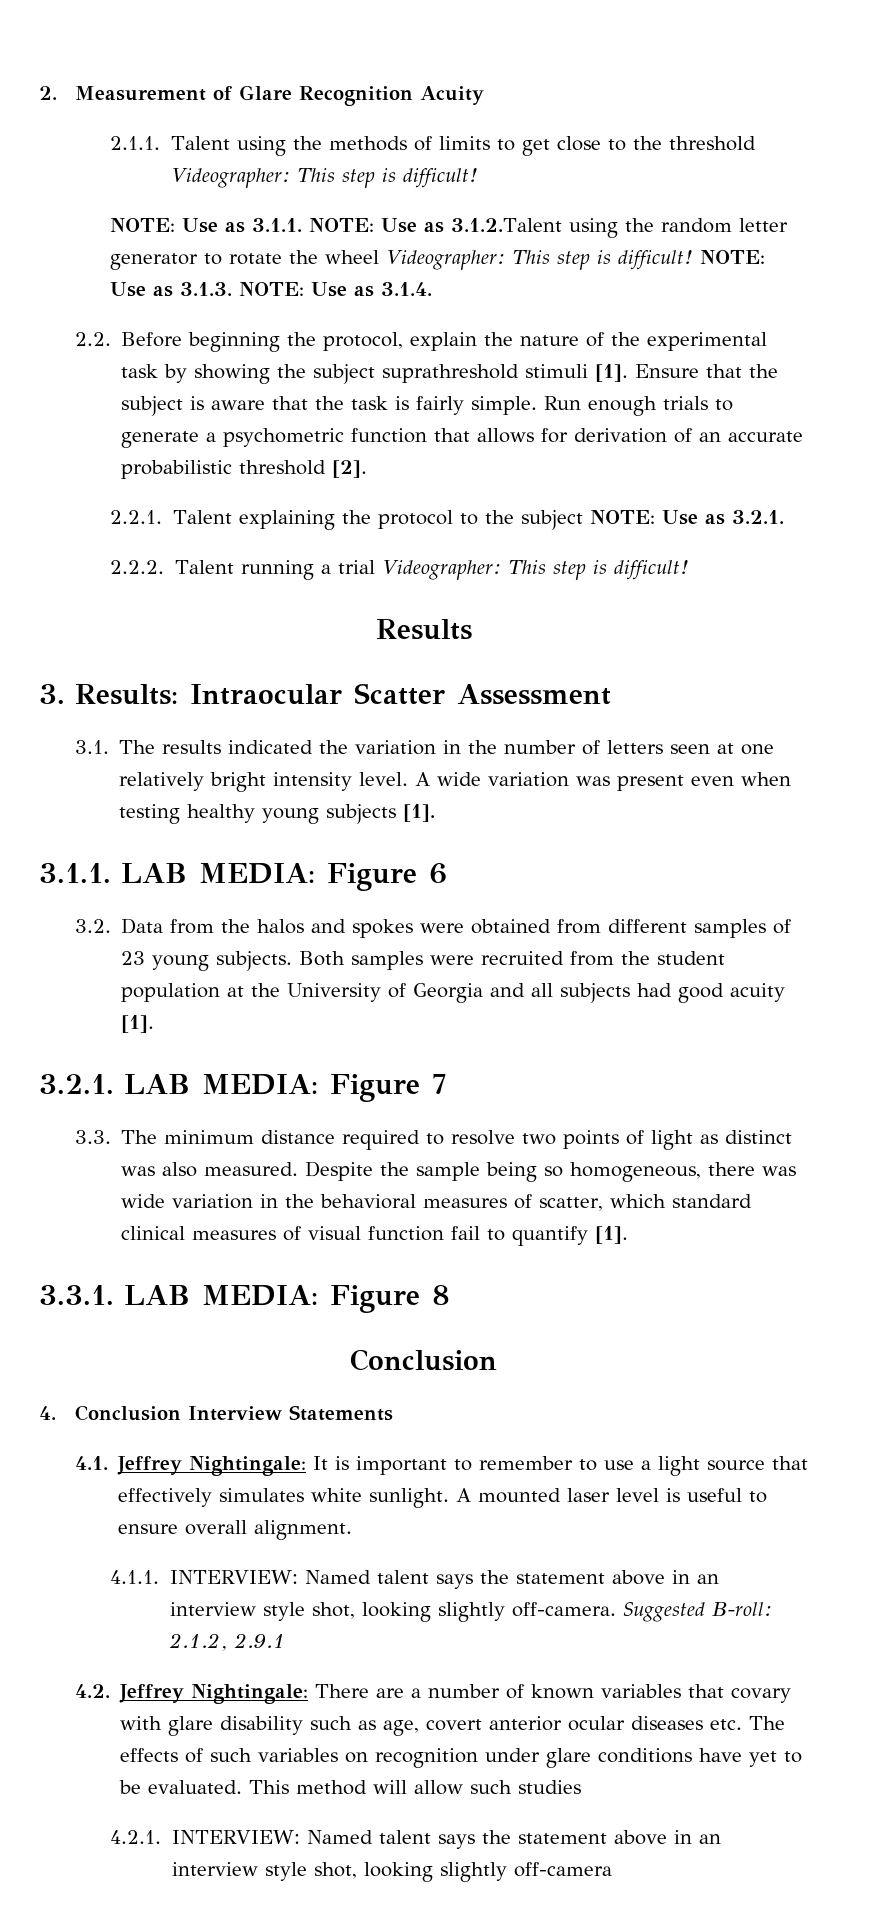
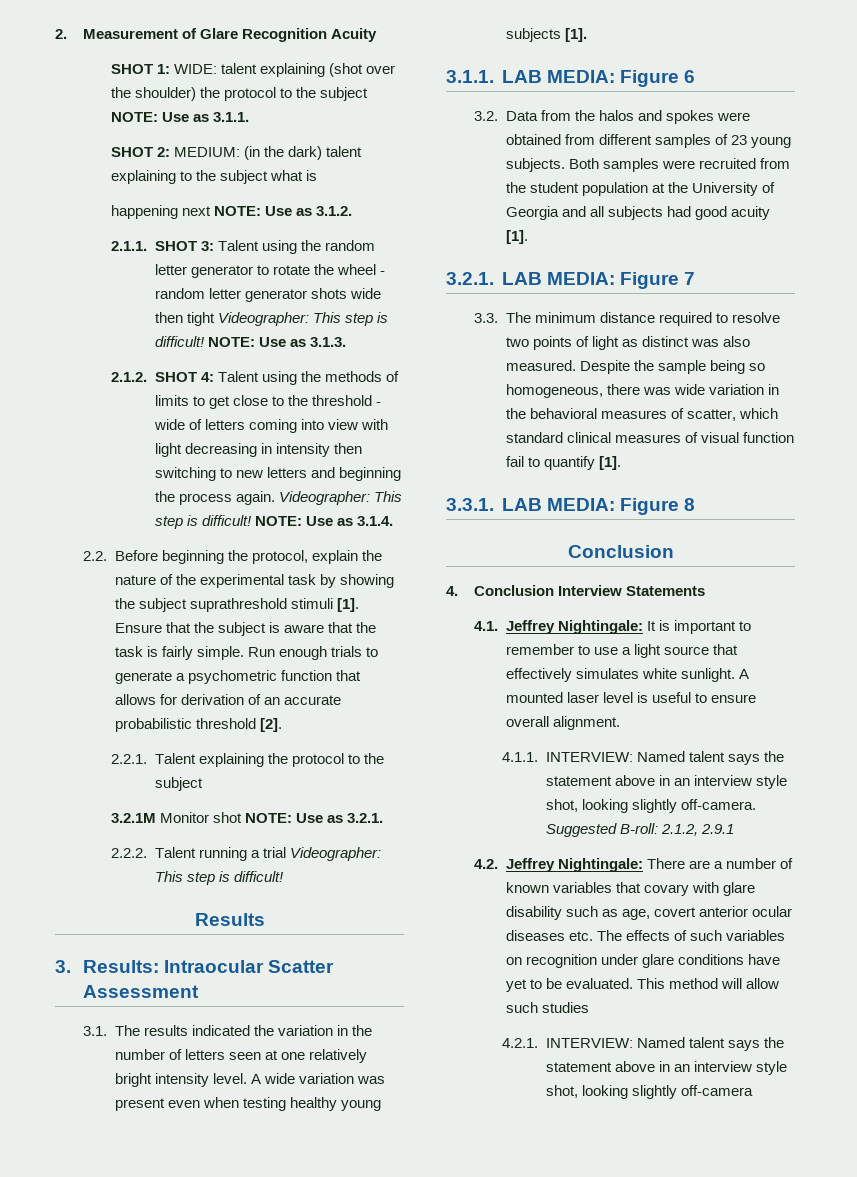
[110,136,161,150] 2.1.1. -> [111,63,396,77] [111,87,369,101] [111,112,250,122] [111,146,363,160] [111,170,318,184] [111,205,353,219] [111,240,375,254] [154,264,385,278] [154,288,381,302] [154,312,388,326] [154,336,346,347] [111,372,214,382] SHOT 1: WIDE: talent explaining (shot over the shoulder) the protocol to the subject NOTE: Use as 3.1.1. // SHOT 2: MEDIUM: (in the dark) talent explaining to the subject what is // happening next NOTE: Use as 3.1.2. // 2.1.1. SHOT 3: Talent using the random letter generator to rotate the wheel - random letter generator shots wide then tight Videographer: This step is difficult! NOTE: Use as 3.1.3. // 2.1.2. SHOT 4:
[170,168,478,188] [110,218,789,238] [110,250,766,270] [110,282,233,297] Videographer: This step is difficult! // NOTE: Use as 3.1.1. NOTE: Use as 3.1.2.Talent using the random letter generator to rotate the wheel Videographer: This step is difficult! NOTE: Use as 3.1.3. -> [376,402,382,406] [153,419,388,433] [154,443,362,457] [154,467,401,481] [154,491,402,505] [154,515,252,529] - wide of letters coming into view with light decreasing in intensity then switching to new letters and beginning the process again. Videographer: This step is difficult!
(583, 520) none -> [111,812,243,823] // 3.2.1M Monitor shot

